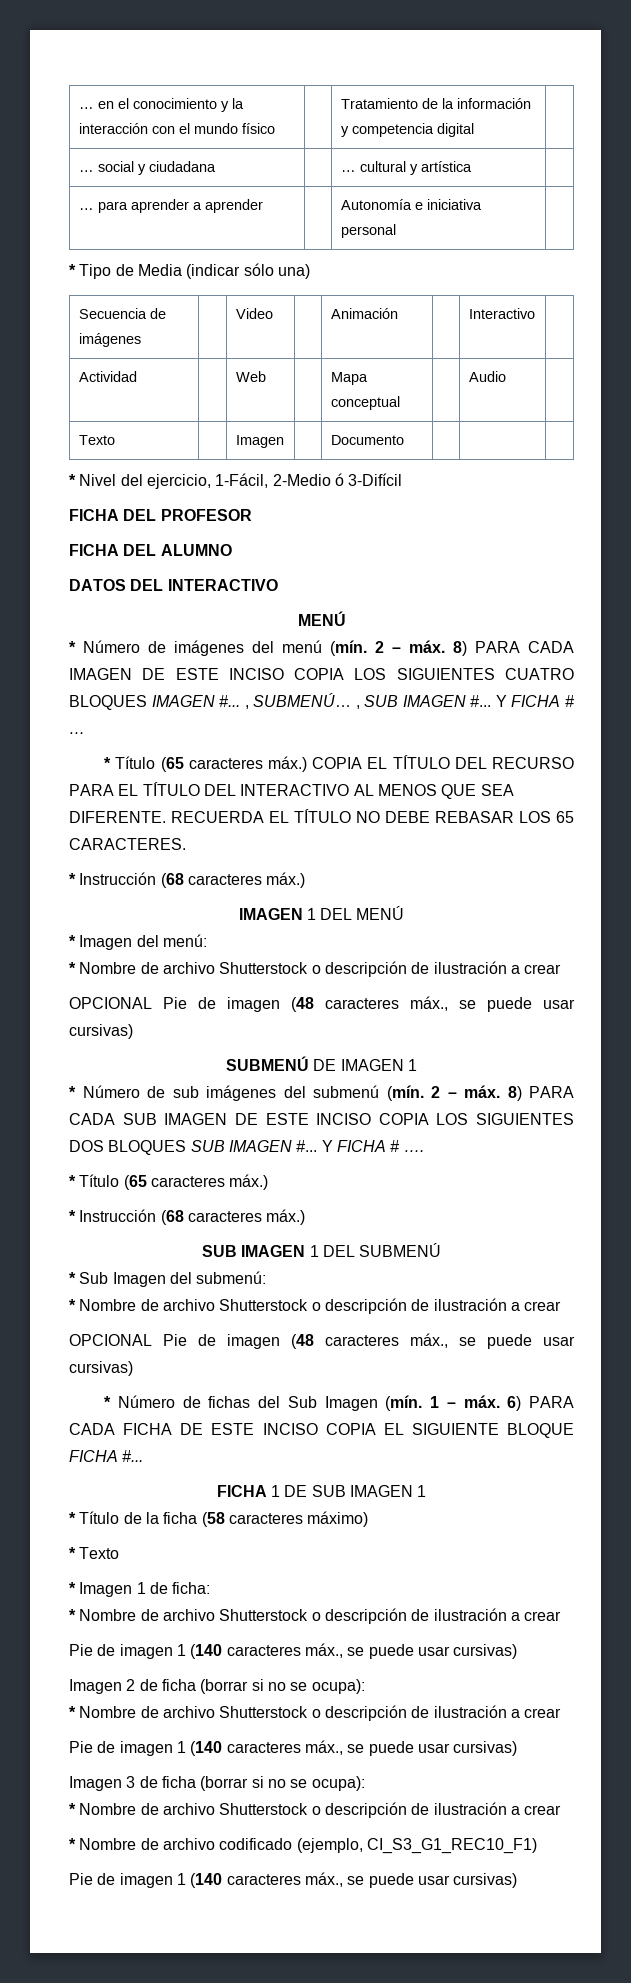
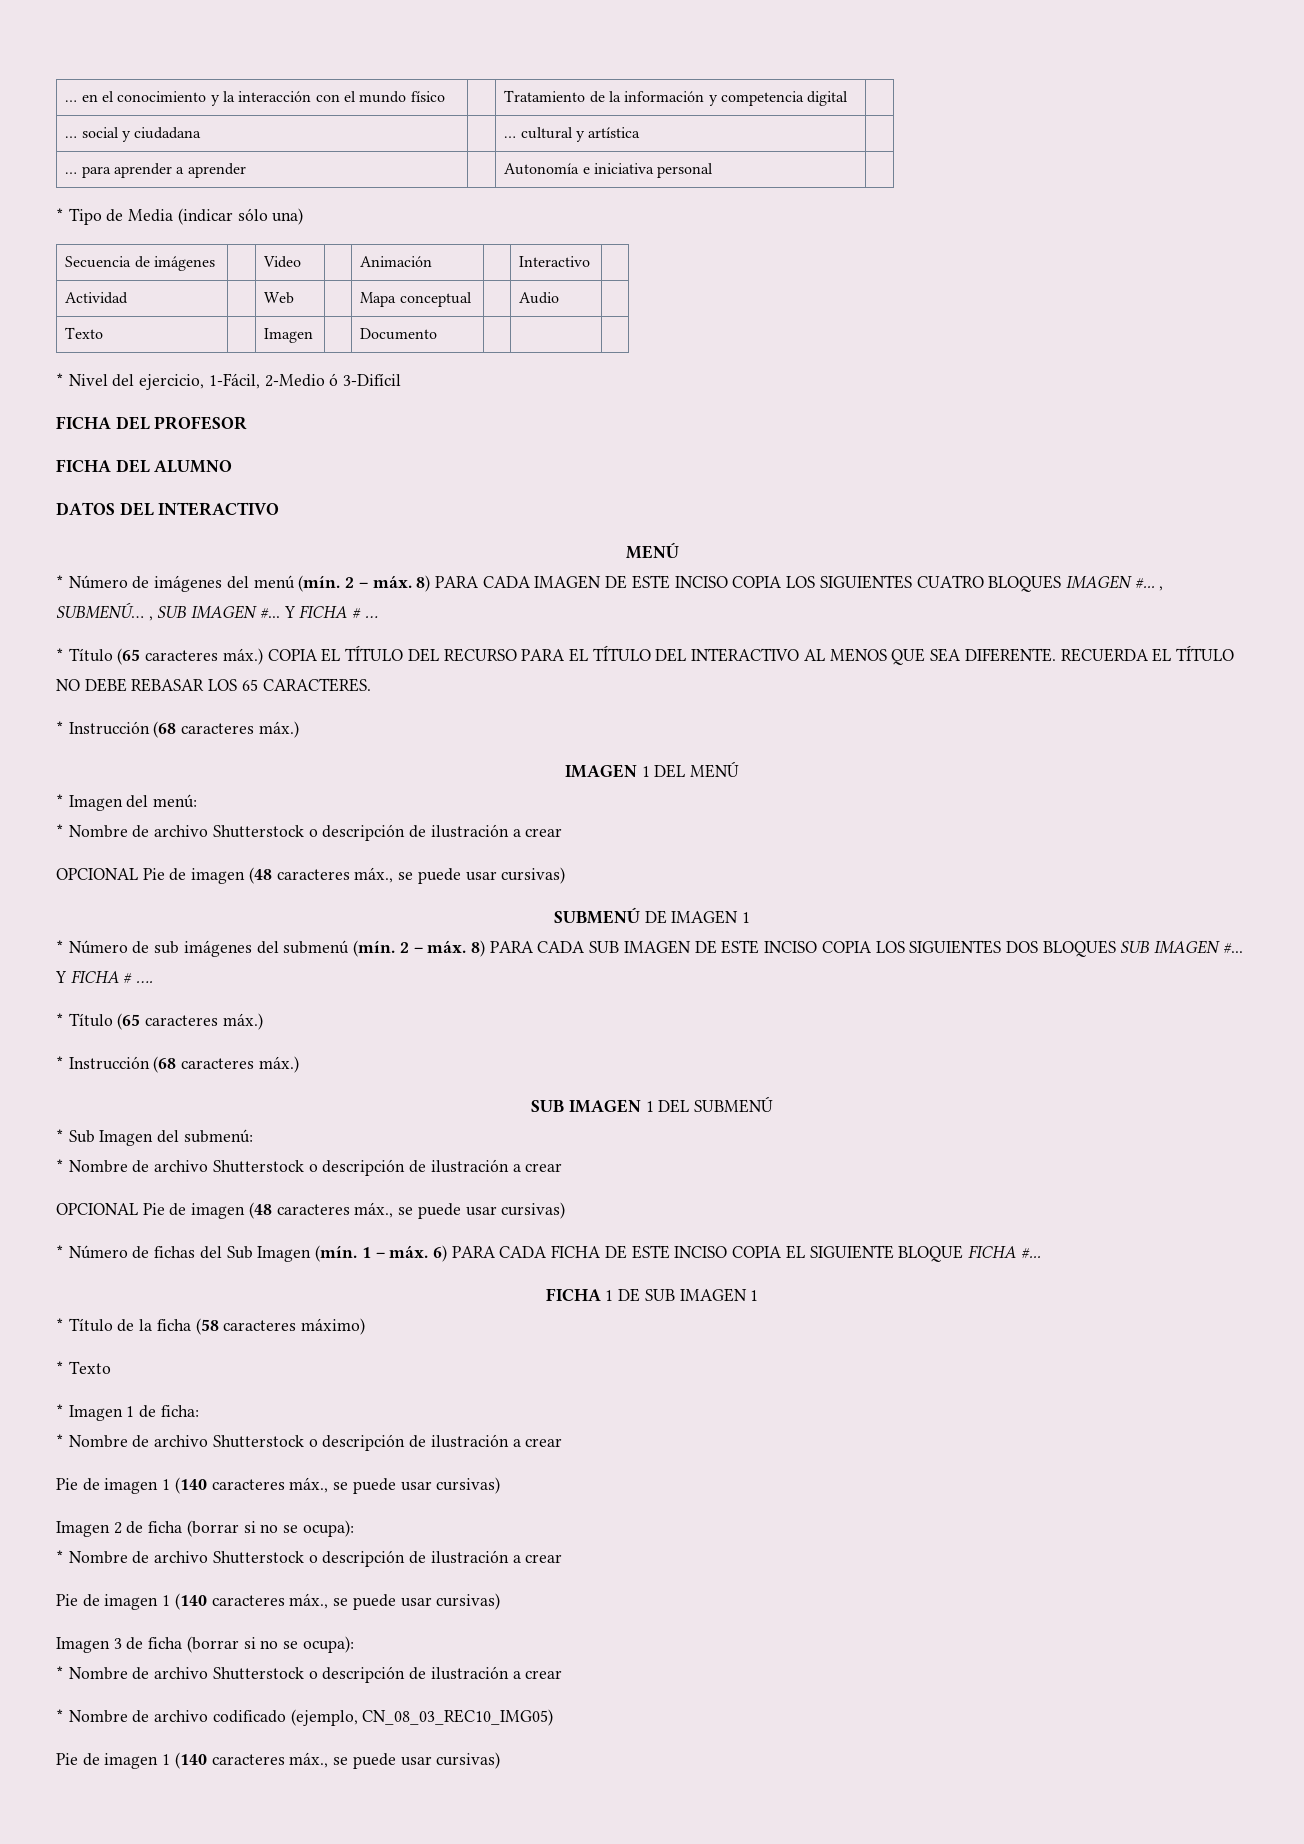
[366,1838,537,1854] CI_S3_G1_REC10_F1) -> [362,1709,554,1726] CN_08_03_REC10_IMG05)

